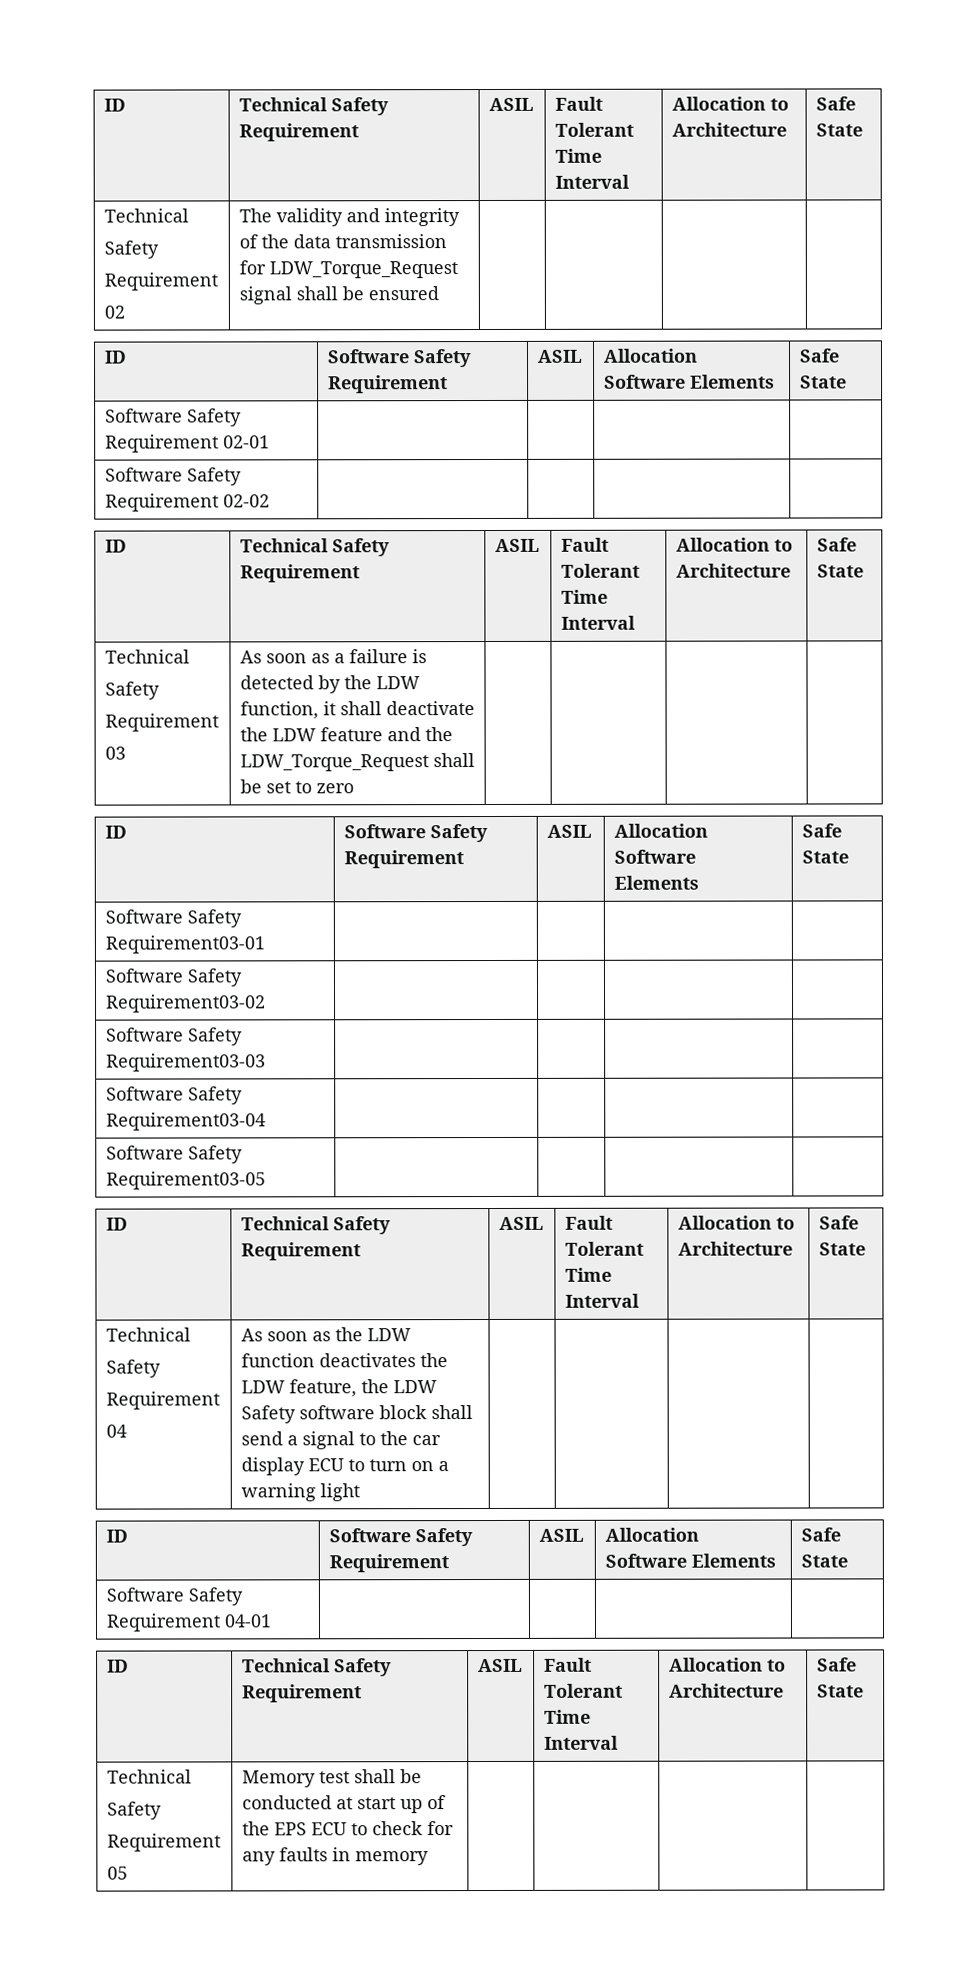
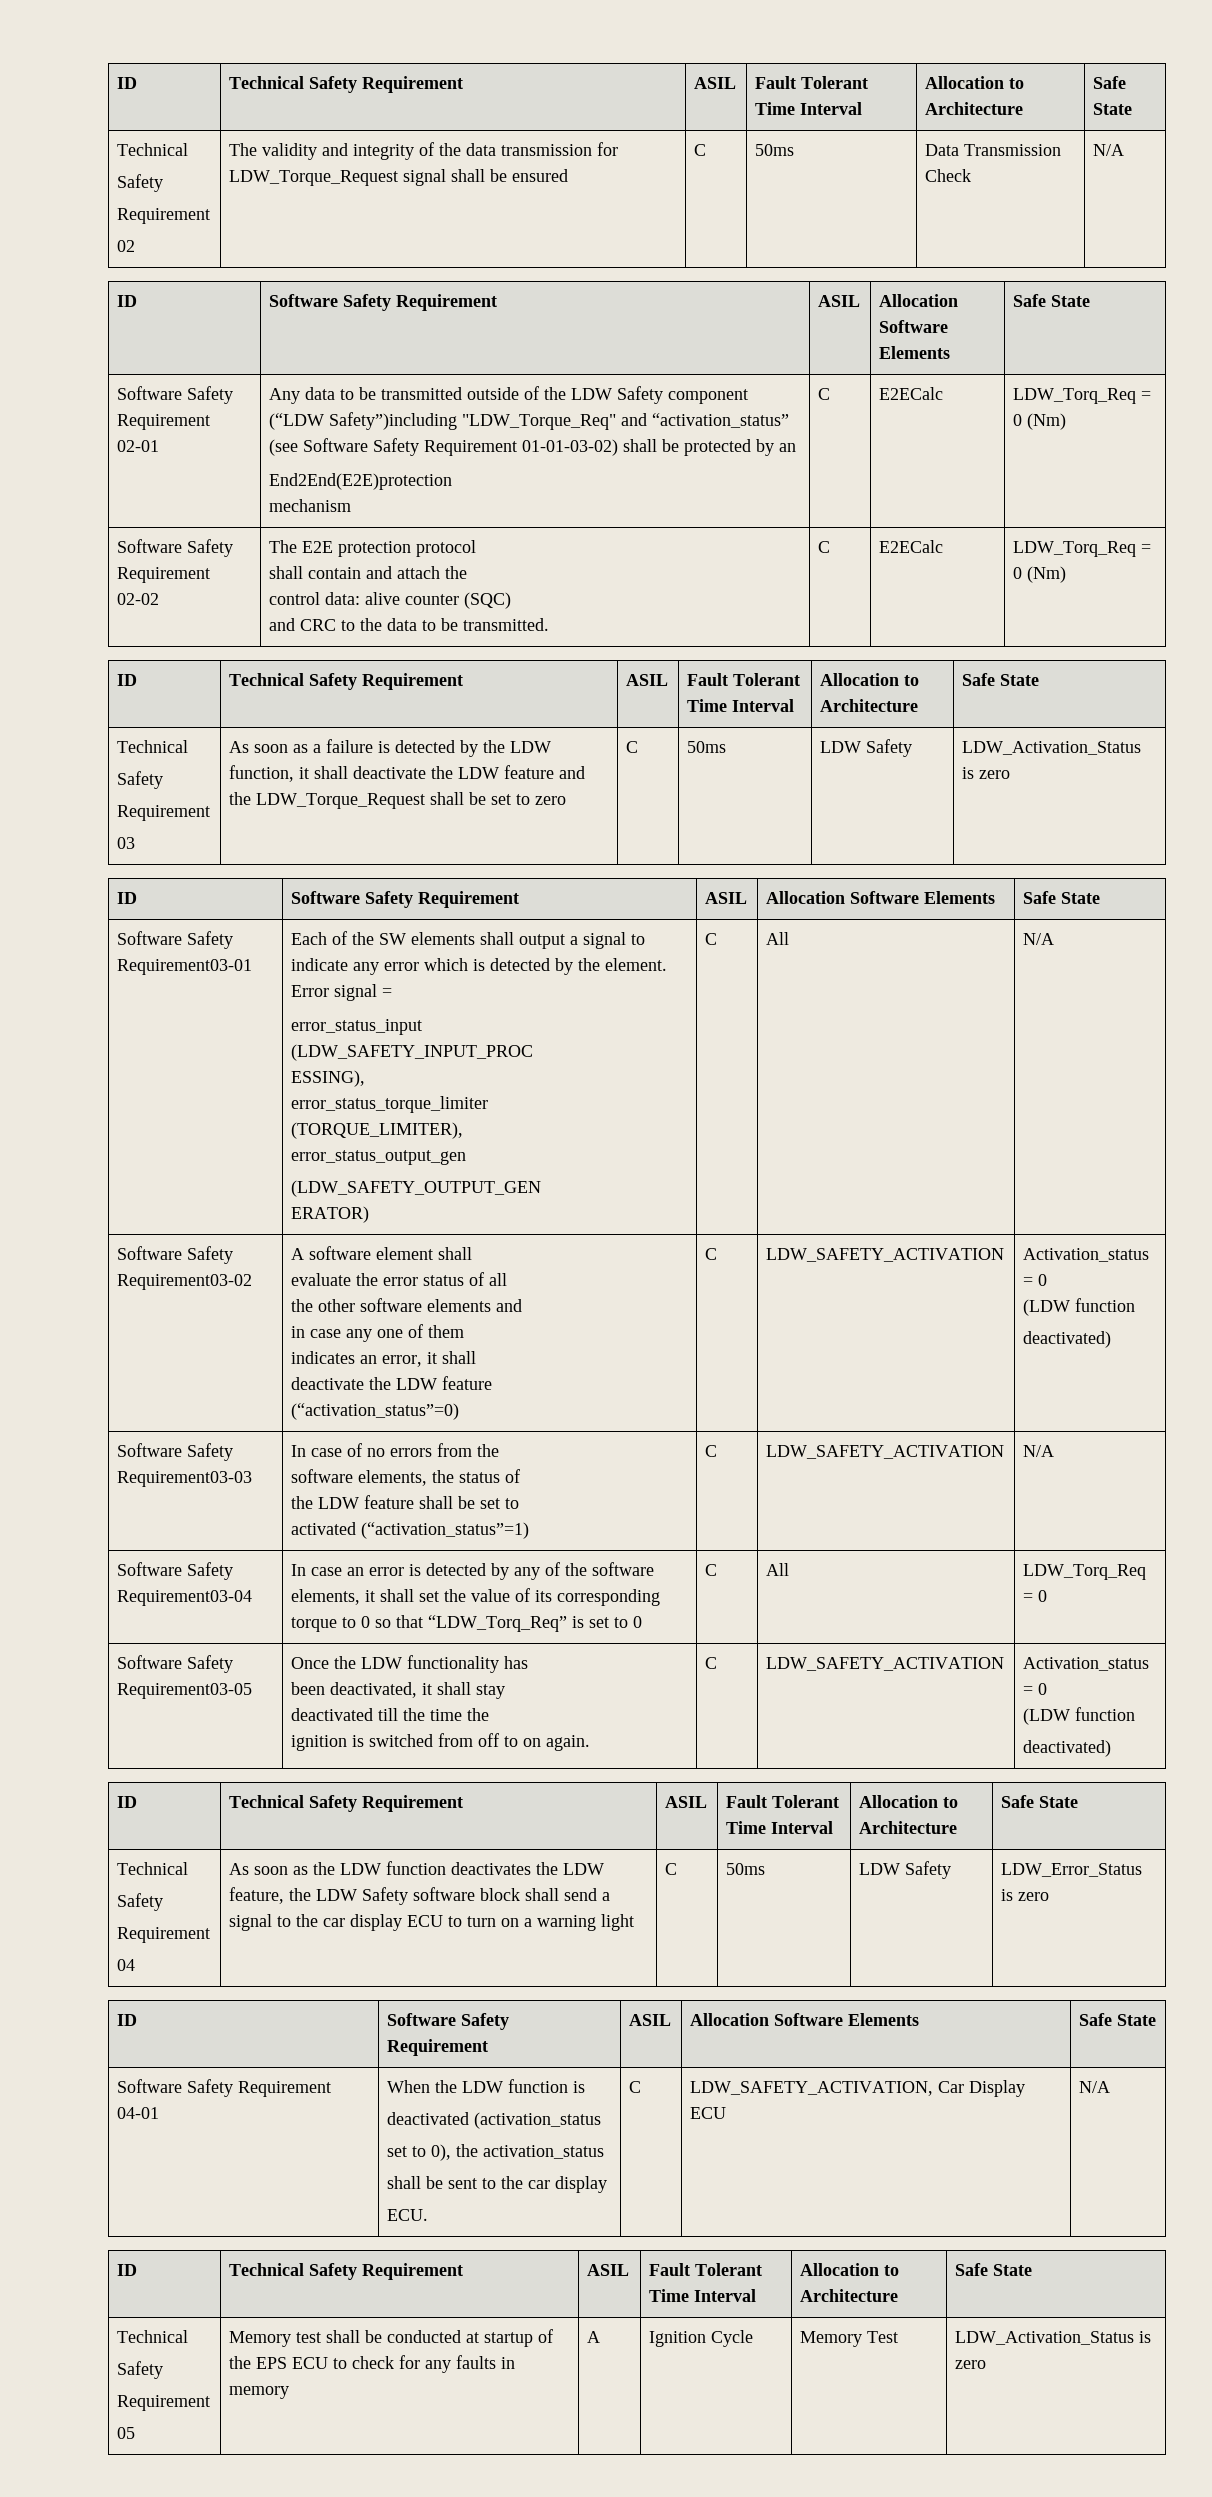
(439, 293) | | | -> [694,144,707,156] [755,144,795,156] [925,144,1062,156] [925,169,972,182] [1093,144,1125,156] C | 50ms | Data Transmission Check | N/A
[104,467,242,486] [104,493,270,512] | | | // Software Safety Requirement 02-02 | | | | -> [269,386,749,404] [269,412,790,430] [269,438,797,456] [269,473,453,490] [269,499,352,512] [818,388,831,400] [879,387,944,400] [1013,388,1152,404] [1013,413,1067,430] [117,539,234,557] [117,567,211,583] [117,593,160,605] [269,540,477,557] [269,566,468,579] [269,592,512,609] [269,618,550,631] [818,541,831,553] [879,540,944,553] [1013,541,1152,557] [1013,566,1067,583] Any data to be transmitted outside of the LDW Safety component (“LDW Safety”)including "LDW_Torque_Req" and “activation_status” (see Software Safety Requirement 01-01-03-02) shall be protected by an // End2End(E2E)protection // mechanism | C | E2ECalc | LDW_Torq_Req = 0 (Nm) // Software Safety Requirement 02-02 | The E2E protection protocol // shall contain and attach the // control data: alive counter (SQC) // and CRC to the data to be transmitted. | C | E2ECalc | LDW_Torq_Req = 0 (Nm)
(354, 788) | | | -> [626,741,639,753] [687,741,727,753] [820,739,913,757] [962,741,1142,755] [962,767,1011,779] C | 50ms | LDW Safety | LDW_Activation_Status is zero
[104,968,242,987] [105,994,266,1013] [105,1027,243,1046] [105,1053,266,1072] [105,1086,243,1105] [105,1112,266,1131] [105,1145,243,1164] [105,1171,266,1190] | | | // Software Safety Requirement03-02 | | | | // Software Safety Requirement03-03 | | | | // Software Safety Requirement03-04 | | | | // Software Safety Requirement03-05 | | | | -> [291,931,646,949] [291,958,668,975] [291,984,393,1001] [291,1019,423,1035] [291,1044,534,1061] [291,1070,366,1087] [291,1096,489,1113] [291,1122,464,1139] [291,1150,467,1165] [291,1180,542,1197] [291,1206,370,1223] [705,933,718,945] [766,932,790,945] [1023,933,1055,945] [117,1246,234,1264] [117,1274,253,1290] [291,1246,473,1260] [291,1272,508,1286] [291,1298,523,1312] [291,1324,465,1342] [291,1351,477,1367] [291,1376,493,1390] [291,1403,460,1420] [705,1248,718,1260] [766,1248,1005,1262] [1023,1248,1150,1262] [1023,1274,1048,1286] [1023,1298,1136,1316] [1023,1331,1112,1348] [117,1443,234,1461] [117,1471,253,1487] [291,1443,500,1457] [291,1469,521,1486] [291,1495,520,1509] [291,1522,530,1539] [705,1445,718,1457] [766,1445,1005,1459] [1023,1445,1055,1457] [117,1562,234,1580] [117,1590,253,1606] [291,1562,655,1580] [291,1588,661,1606] [291,1615,643,1632] [705,1564,718,1576] [766,1563,790,1576] [1023,1564,1147,1580] [1023,1590,1048,1602] [117,1655,234,1673] [117,1683,253,1699] [291,1655,529,1673] [291,1682,506,1699] [291,1708,490,1721] [291,1733,591,1751] [705,1657,718,1669] [766,1657,1005,1671] [1023,1657,1150,1671] [1023,1683,1048,1695] [1023,1707,1136,1725] [1023,1740,1112,1757] Each of the SW elements shall output a signal to indicate any error which is detected by the element. Error signal = // error_status_input // (LDW_SAFETY_INPUT_PROC // ESSING), // error_status_torque_limiter // (TORQUE_LIMITER), // error_status_output_gen // (LDW_SAFETY_OUTPUT_GEN // ERATOR) | C | All | N/A // Software Safety Requirement03-02 | A software element shall // evaluate the error status of all // the other software elements and // in case any one of them // indicates an error, it shall // deactivate the LDW feature // (“activation_status”=0) | C | LDW_SAFETY_ACTIVATION | Activation_status = 0 // (LDW function // deactivated) // Software Safety Requirement03-03 | In case of no errors from the // software elements, the status of // the LDW feature shall be set to // activated (“activation_status”=1) | C | LDW_SAFETY_ACTIVATION | N/A // Software Safety Requirement03-04 | In case an error is detected by any of the software elements, it shall set the value of its corresponding torque to 0 so that “LDW_Torq_Req” is set to 0 | C | All | LDW_Torq_Req = 0 // Software Safety Requirement03-05 | Once the LDW functionality has // been deactivated, it shall stay // deactivated till the time the // ignition is switched from off to on again. | C | LDW_SAFETY_ACTIVATION | Activation_status = 0 // (LDW function // deactivated)
(360, 1492) | | | -> [665,1863,678,1875] [726,1863,766,1875] [859,1861,952,1879] [1001,1863,1143,1877] [1001,1889,1050,1901] C | 50ms | LDW Safety | LDW_Error_Status is zero
(272, 1621) | | | -> [387,2079,586,2093] [387,2112,602,2129] [387,2144,605,2161] [387,2176,608,2193] [387,2209,429,2221] [629,2081,642,2093] [690,2080,1026,2097] [690,2107,727,2119] [1079,2081,1111,2093] When the LDW function is // deactivated (activation_status // set to 0), the activation_status // shall be sent to the car display // ECU. | C | LDW_SAFETY_ACTIVATION, Car Display ECU | N/A
[356,1797,423,1814] start up -> [484,2332,534,2347] startup
(429, 1858) | | | -> [587,2331,601,2343] [649,2330,754,2347] [800,2331,899,2347] [955,2331,1152,2345] [955,2360,987,2369] A | Ignition Cycle | Memory Test | LDW_Activation_Status is zero

